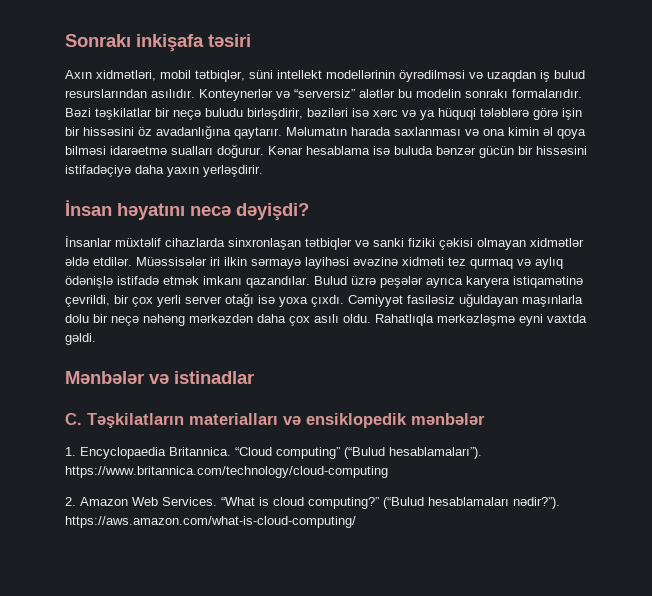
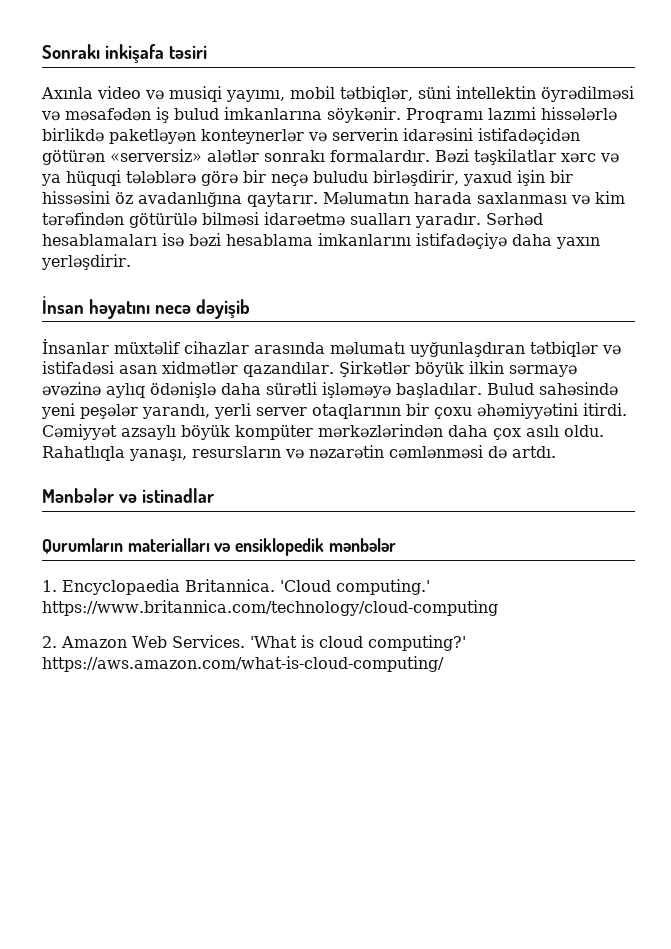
[65,70,156,81] Axın xidmətləri, -> [41,86,285,102] Axınla video və musiqi yayımı,
[277,70,395,79] intellekt modellərinin -> [455,86,536,99] intellektin
[487,70,536,82] uzaqdan -> [65,108,151,121] məsafədən
[65,89,582,101] [65,108,369,120] resurslarından asılıdır. Konteynerlər və “serversiz” alətlər bu modelin sonrakı formalarıdır. Bəzi təşkilatlar bir neçə buludu birləşdirir, bəziləri isə -> [224,107,617,123] [42,128,580,144] [42,149,556,165] imkanlarına söykənir. Proqramı lazımi hissələrlə birlikdə paketləyən konteynerlər və serverin idarəsini istifadəçidən götürən «serversiz» alətlər sonrakı formalardır. Bəzi təşkilatlar
(558, 114) none -> [243,170,512,186] bir neçə buludu birləşdirir, yaxud
[483,127,586,139] [65,144,587,158] ona kimin əl qoya bilməsi idarəetmə sualları doğurur. Kənar hesablama isə buluda bənzər gücün bir hissəsini -> [594,191,625,204] [42,212,543,228] [42,233,411,247] kim tərəfindən götürülə bilməsi idarəetmə sualları yaradır. Sərhəd hesablamaları isə bəzi hesablama imkanlarını
[236,203,309,221] dəyişdi? -> [195,299,250,319] dəyişib
[165,238,584,250] [65,257,563,269] [65,276,583,288] [65,293,583,307] [65,314,253,326] cihazlarda sinxronlaşan tətbiqlər və sanki fiziki çəkisi olmayan xidmətlər əldə etdilər. Müəssisələr iri ilkin sərmayə layihəsi əvəzinə xidməti tez qurmaq və aylıq ödənişlə istifadə etmək imkanı qazandılar. Bulud üzrə peşələr ayrıca karyera istiqamətinə çevrildi, bir çox yerli server otağı isə yoxa çıxdı. Cəmiyyət fasiləsiz uğuldayan maşınlarla dolu bir neçə nəhəng mərkəzdən -> [184,341,621,357] [42,361,577,377] [42,382,618,398] [41,403,627,419] [42,424,443,440] cihazlar arasında məlumatı uyğunlaşdıran tətbiqlər və istifadəsi asan xidmətlər qazandılar. Şirkətlər böyük ilkin sərmayə əvəzinə aylıq ödənişlə daha sürətli işləməyə başladılar. Bulud sahəsində yeni peşələr yarandı, yerli server otaqlarının bir çoxu əhəmiyyətini itirdi. Cəmiyyət azsaylı böyük kompüter mərkəzlərindən
[437,314,587,326] [65,333,96,345] mərkəzləşmə eyni vaxtda gəldi. -> [129,445,556,461] yanaşı, resursların və nəzarətin cəmlənməsi də artdı.
[65,413,184,428] C. Təşkilatların -> [42,538,123,554] Qurumların
[235,447,482,459] “Cloud computing” (“Bulud hesablamaları”). -> [280,579,430,595] 'Cloud computing.'
[221,497,255,506] “What -> [249,636,297,648] 'What
[308,497,560,509] computing?” (“Bulud hesablamaları nədir?”). -> [367,635,466,651] computing?'

